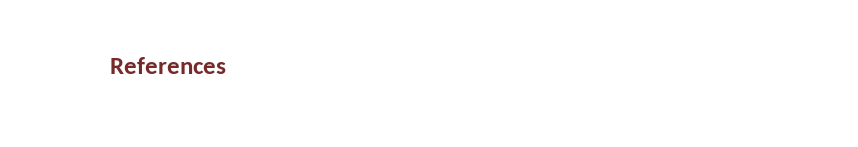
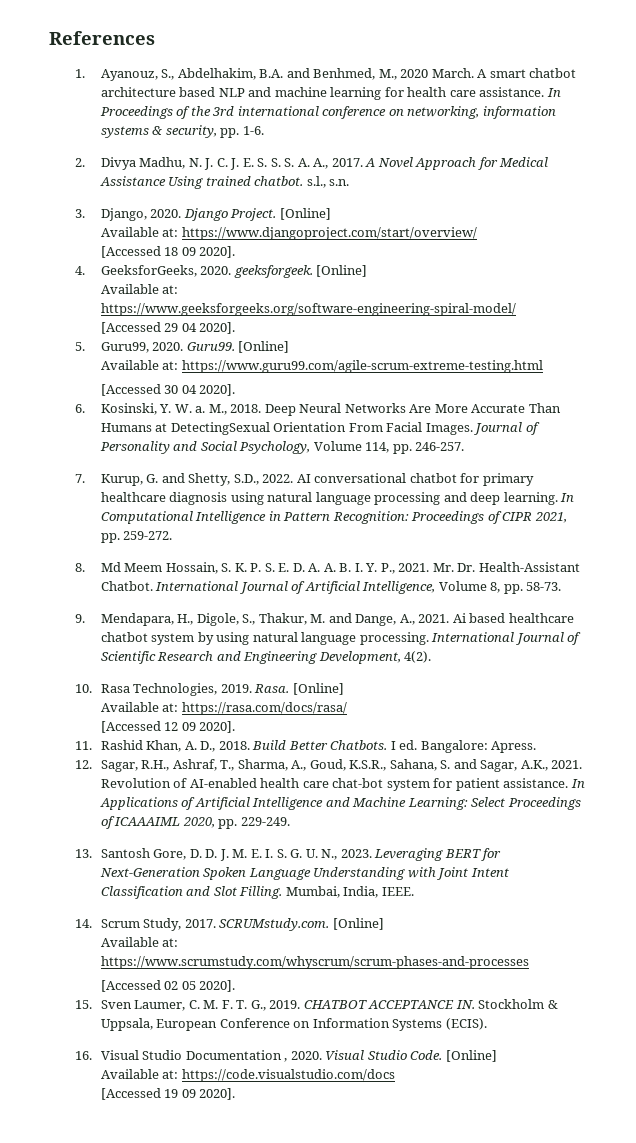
(226, 65) none -> [74,68,577,81] [100,87,561,100] [99,106,556,119] [100,125,264,138] [74,157,549,170] [99,176,350,189] [74,208,331,221] [100,227,477,240] [100,246,236,258] [74,265,368,278] [100,284,179,294] [100,303,516,316] [100,322,236,334] [74,341,290,353] [100,360,543,373] [100,384,236,396] [74,403,561,416] [100,422,540,435] [99,441,465,454] [74,473,534,486] [100,492,575,505] [100,511,567,524] [100,531,173,543] [74,562,580,574] [100,581,562,594] [74,613,574,626] [100,632,582,645] [100,651,432,664] [74,683,344,696] [100,702,347,715] [100,721,236,733] [74,740,537,753] [74,759,583,772] [100,778,585,791] [99,797,581,810] [100,816,290,829] [74,848,502,861] [99,867,509,880] [100,886,414,899] [74,918,384,931] [100,937,179,947] [100,956,529,969] [100,980,236,992] [74,999,558,1011] [100,1018,487,1031] [74,1050,497,1062] [100,1069,395,1082] [100,1088,236,1100] // 1. Ayanouz, S., Abdelhakim, B.A. and Benhmed, M., 2020 March. A smart chatbot architecture based NLP and machine learning for health care assistance. In Proceedings of the 3rd international conference on networking, information systems & security, pp. 1-6. // 2. Divya Madhu, N. J. C. J. E. S. S. S. A. A., 2017. A Novel Approach for Medical Assistance Using trained chatbot. s.l., s.n. // 3. Django, 2020. Django Project. [Online] // Available at: https://www.djangoproject.com/start/overview/ // [Accessed 18 09 2020]. // 4. GeeksforGeeks, 2020. geeksforgeek. [Online] // Available at: https://www.geeksforgeeks.org/software-engineering-spiral-model/ // [Accessed 29 04 2020]. // 5. Guru99, 2020. Guru99. [Online] // Available at: https://www.guru99.com/agile-scrum-extreme-testing.html // [Accessed 30 04 2020]. // 6. Kosinski, Y. W. a. M., 2018. Deep Neural Networks Are More Accurate Than Humans at DetectingSexual Orientation From Facial Images. Journal of Personality and Social Psychology, Volume 114, pp. 246-257. // 7. Kurup, G. and Shetty, S.D., 2022. AI conversational chatbot for primary healthcare diagnosis using natural language processing and deep learning. In Computational Intelligence in Pattern Recognition: Proceedings of CIPR 2021, pp. 259-272. // 8. Md Meem Hossain, S. K. P. S. E. D. A. A. B. I. Y. P., 2021. Mr. Dr. Health-Assistant Chatbot. International Journal of Artificial Intelligence, Volume 8, pp. 58-73. // 9. Mendapara, H., Digole, S., Thakur, M. and Dange, A., 2021. Ai based healthcare chatbot system by using natural language processing. International Journal of Scientific Research and Engineering Development, 4(2). // 10. Rasa Technologies, 2019. Rasa. [Online] // Available at: https://rasa.com/docs/rasa/ // [Accessed 12 09 2020]. // 11. Rashid Khan, A. D., 2018. Build Better Chatbots. I ed. Bangalore: Apress. // 12. Sagar, R.H., Ashraf, T., Sharma, A., Goud, K.S.R., Sahana, S. and Sagar, A.K., 2021. Revolution of AI-enabled health care chat-bot system for patient assistance. In Applications of Artificial Intelligence and Machine Learning: Select Proceedings of ICAAAIML 2020, pp. 229-249. // 13. Santosh Gore, D. D. J. M. E. I. S. G. U. N., 2023. Leveraging BERT for Next-Generation Spoken Language Understanding with Joint Intent Classification and Slot Filling. Mumbai, India, IEEE. // 14. Scrum Study, 2017. SCRUMstudy.com. [Online] // Available at: https://www.scrumstudy.com/whyscrum/scrum-phases-and-processes // [Accessed 02 05 2020]. // 15. Sven Laumer, C. M. F. T. G., 2019. CHATBOT ACCEPTANCE IN. Stockholm & Uppsala, European Conference on Information Systems (ECIS). // 16. Visual Studio Documentation , 2020. Visual Studio Code. [Online] // Available at: https://code.visualstudio.com/docs // [Accessed 19 09 2020].

